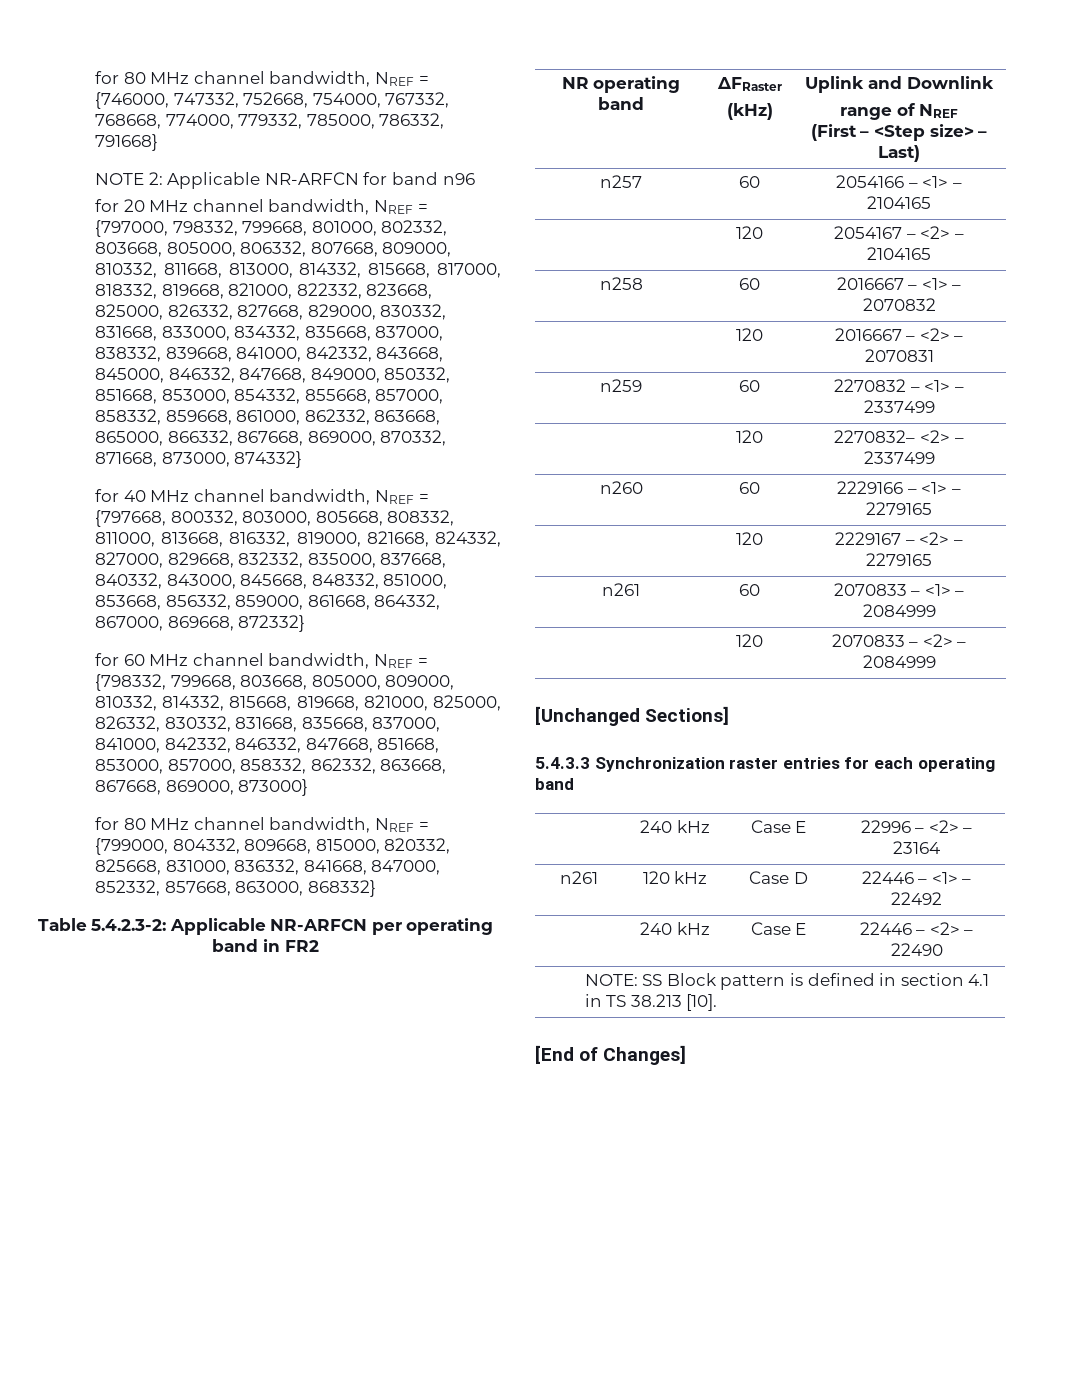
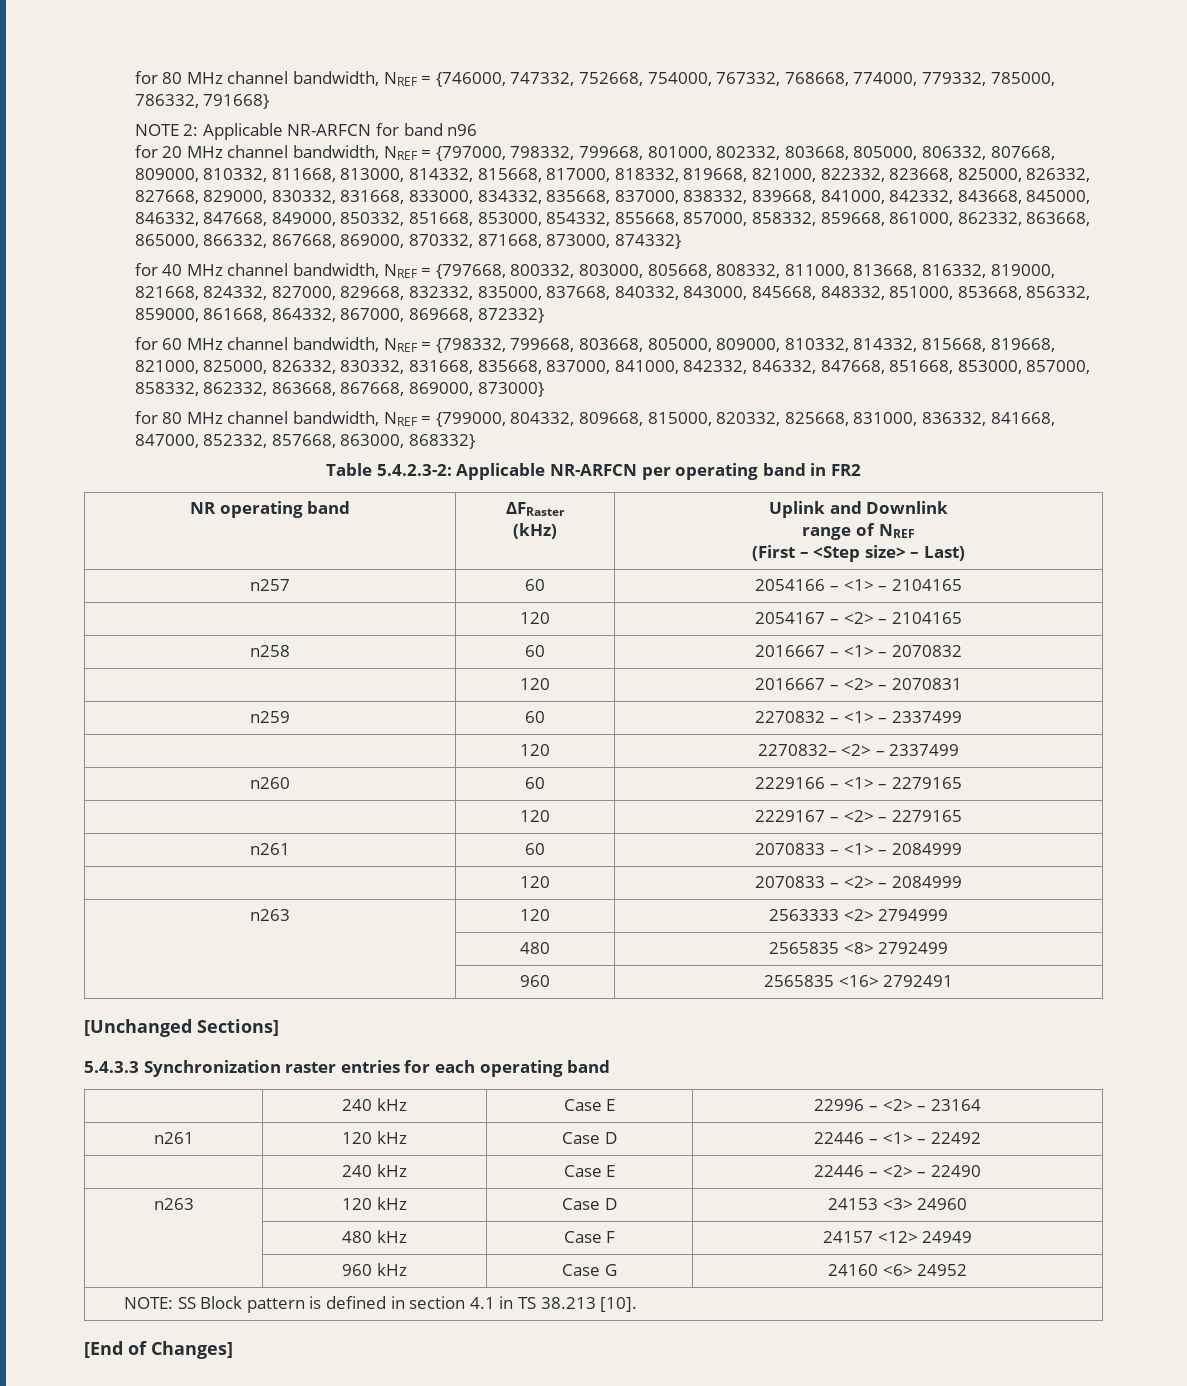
(936, 661) none -> [250,909,290,921] [520,909,550,921] [768,909,949,921] [520,942,550,954] [768,942,949,954] [520,975,550,987] [763,975,954,987] // n263 | 120 | 2563333 <2> 2794999 // | 480 | 2565835 <8> 2792499 // | 960 | 2565835 <16> 2792491
(943, 949) none -> [153,1198,194,1210] [342,1197,407,1210] [562,1198,617,1210] [827,1198,968,1210] [342,1230,407,1243] [563,1231,616,1243] [822,1231,973,1243] [342,1263,407,1276] [562,1264,617,1276] [827,1264,968,1276] // n263 | 120 kHz | Case D | 24153 <3> 24960 // | 480 kHz | Case F | 24157 <12> 24949 // | 960 kHz | Case G | 24160 <6> 24952

